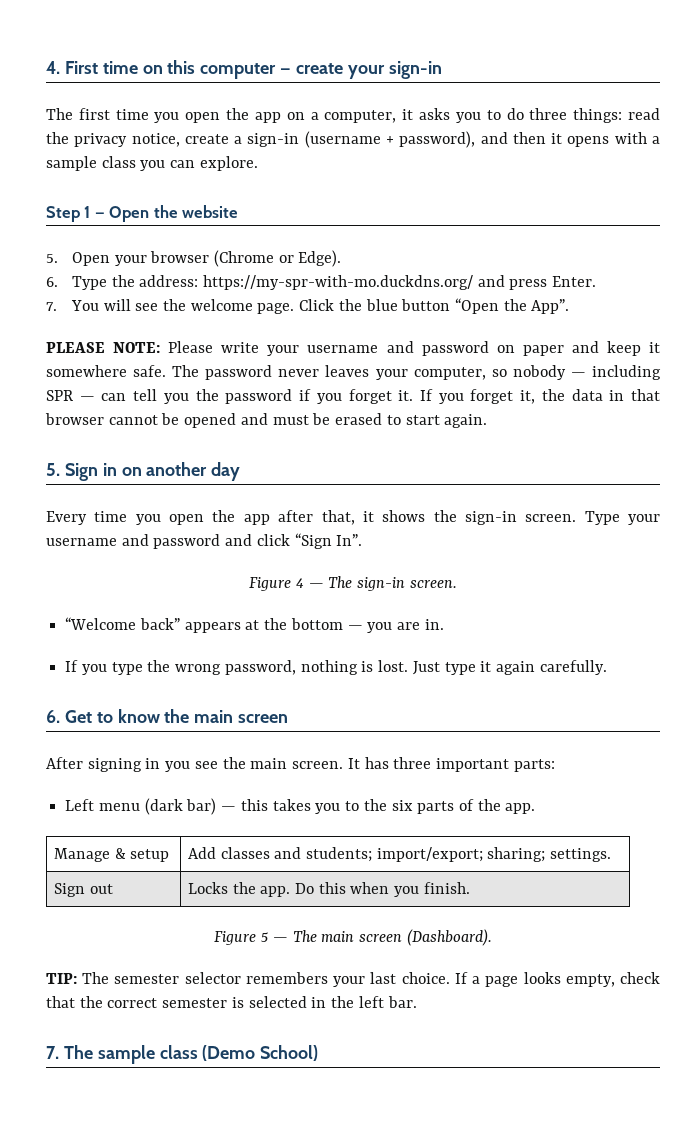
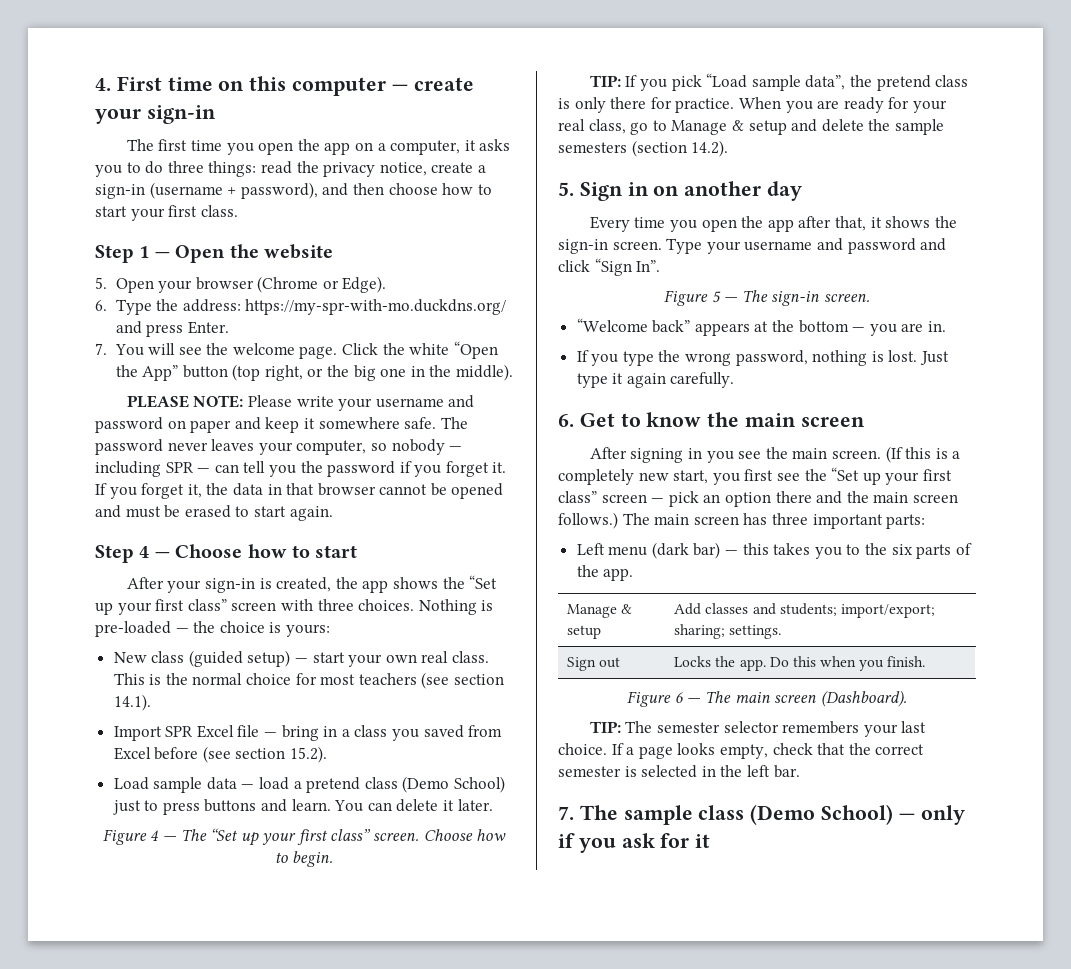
[551,132,661,147] [46,156,258,171] it opens with a sample class you can explore. -> [388,183,492,195] [95,205,238,221] choose how to start your first class.
[365,298,570,314] blue button “Open the App”. -> [409,341,498,359] [115,364,513,381] white “Open the App” button (top right, or the big one in the middle).
(488, 421) none -> [95,544,358,563] [126,575,498,593] [95,599,494,615] [95,621,330,637] [113,650,490,667] [113,672,505,689] [113,694,151,711] [113,725,503,741] [113,746,328,763] [113,776,506,793] [112,799,493,815] [102,828,507,846] [274,851,334,867] [589,73,969,91] [558,97,947,113] [558,119,944,135] [558,140,729,157] // Step 4 — Choose how to start // After your sign-in is created, the app shows the “Set up your first class” screen with three choices. Nothing is pre-loaded — the choice is yours: // New class (guided setup) — start your own real class. This is the normal choice for most teachers (see section 14.1). // Import SPR Excel file — bring in a class you saved from Excel before (see section 15.2). // Load sample data — load a pretend class (Demo School) just to press buttons and learn. You can delete it later. // Figure 4 — The “Set up your first class” screen. Choose how to begin. // TIP: If you pick “Load sample data”, the pretend class is only there for practice. When you are ready for your real class, go to Manage & setup and delete the sample semesters (section 14.2).
[295,578,304,588] 4 -> [711,291,721,303] 5
[347,758,360,769] It -> [885,446,961,463] [558,467,952,485] [558,491,958,507] [558,512,739,529] (If this is a completely new start, you first see the “Set up your first class” screen — pick an option there and the main screen follows.) The main screen
[261,932,269,942] 5 -> [674,692,684,703] 6
(319, 1053) none -> [898,805,965,825] [558,833,711,853] — only if you ask for it

